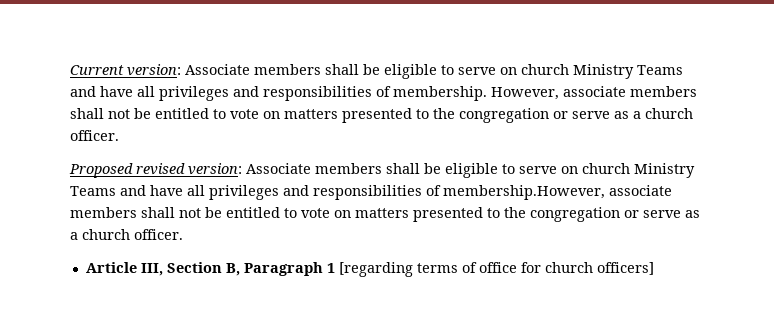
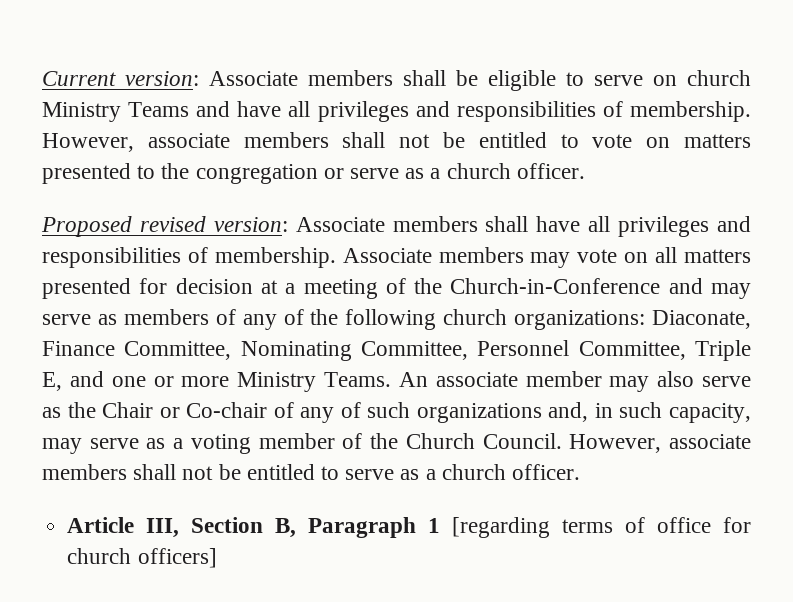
[424,163,695,178] [70,185,672,200] [70,207,639,222] be eligible to serve on church Ministry Teams and have all privileges and responsibilities of membership.However, associate members shall not be entitled to vote on matters presented to the congregation or -> [536,216,751,237] [42,247,752,268] [42,278,751,299] [42,309,751,330] [42,340,751,361] [42,371,752,392] [42,402,752,423] [42,433,752,454] [42,464,340,480] have all privileges and responsibilities of membership. Associate members may vote on all matters presented for decision at a meeting of the Church-in-Conference and may serve as members of any of the following church organizations: Diaconate, Finance Committee, Nominating Committee, Personnel Committee, Triple E, and one or more Ministry Teams. An associate member may also serve as the Chair or Co-chair of any of such organizations and, in such capacity, may serve as a voting member of the Church Council. However, associate members shall not be entitled to

